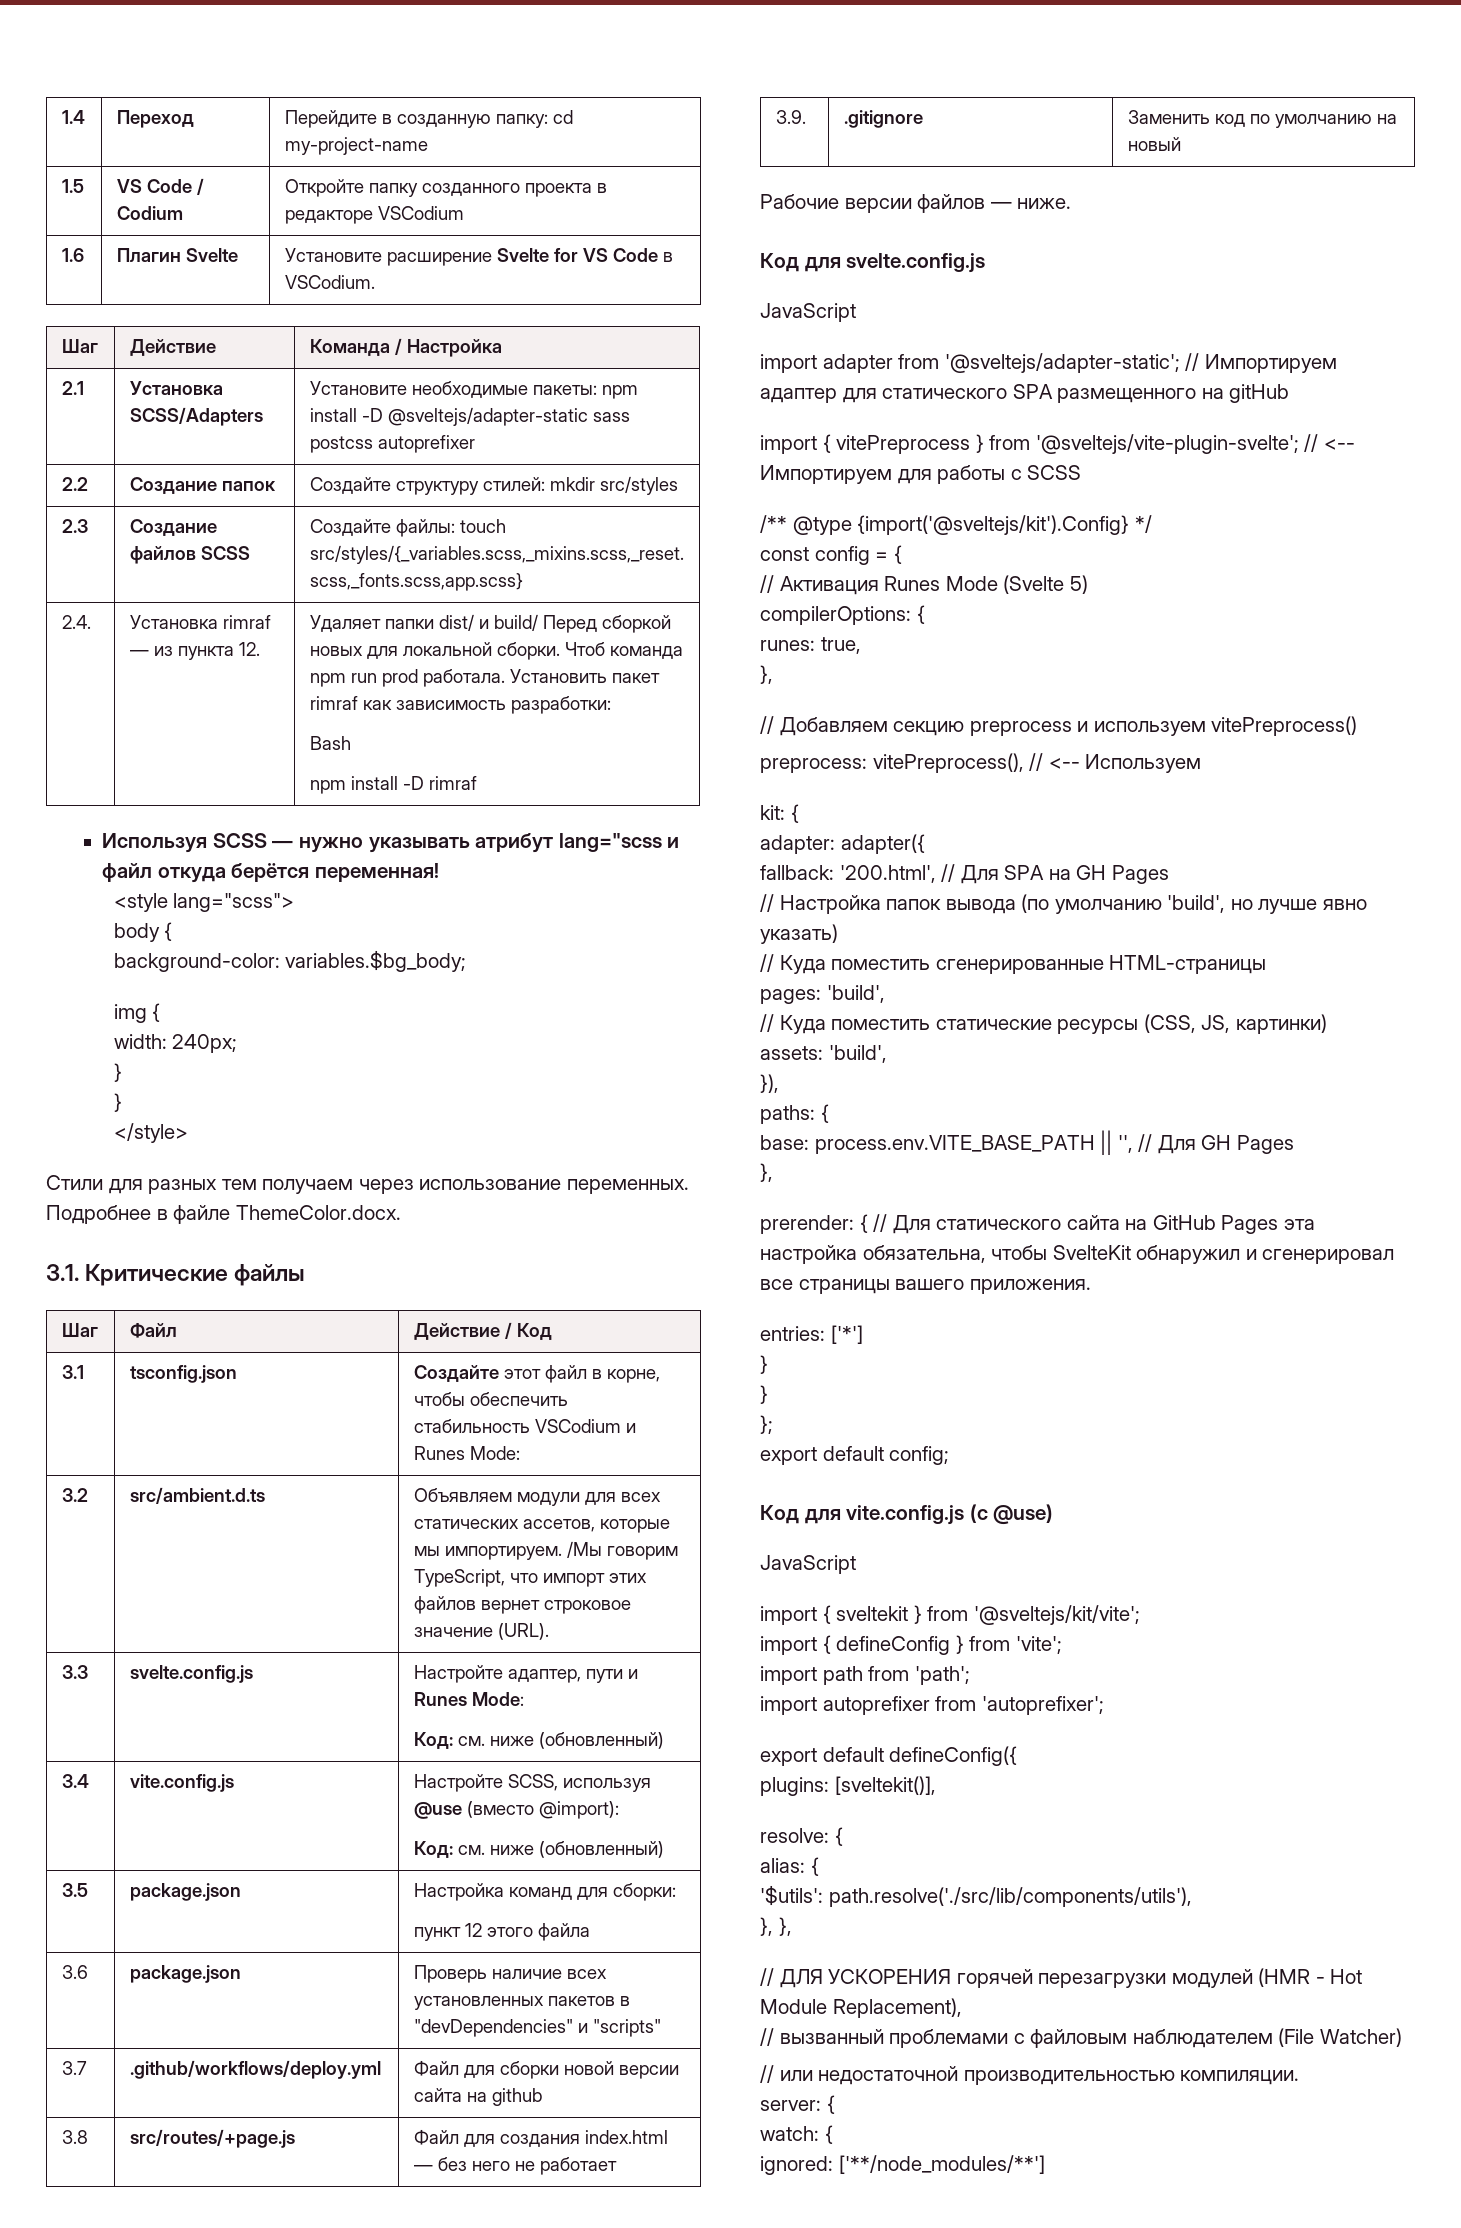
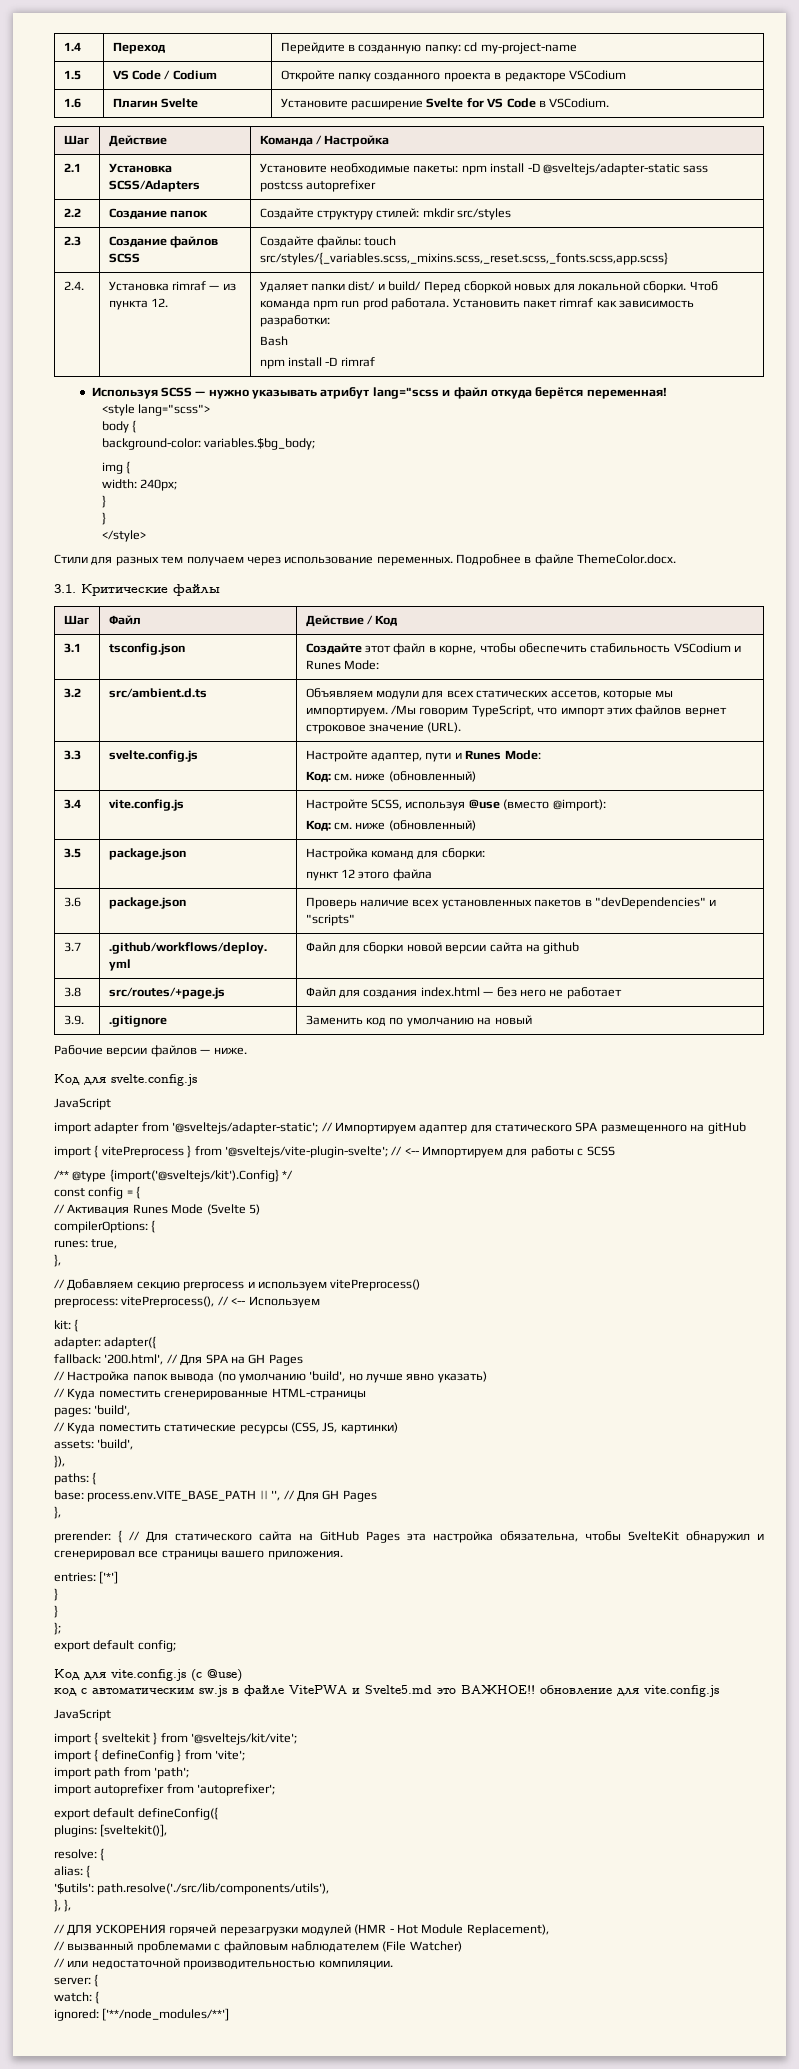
(1054, 1514) none -> [54,1685,719,1697] // код с автоматическим sw.js в файле VitePWA и Svelte5.md это ВАЖНОЕ!! обновление для vite.config.js

